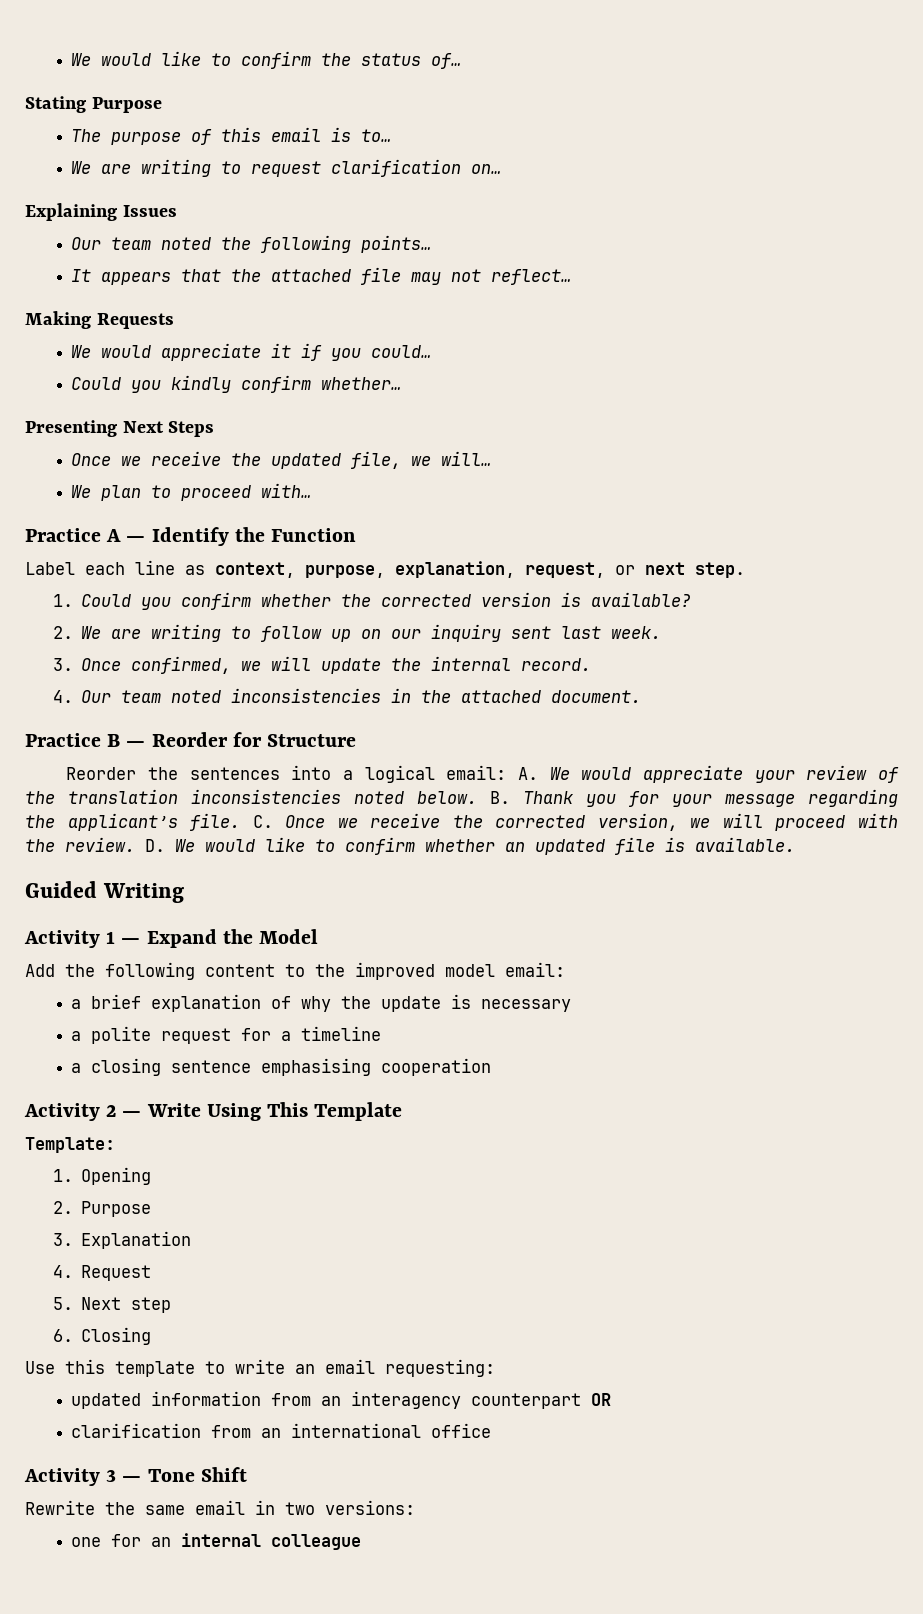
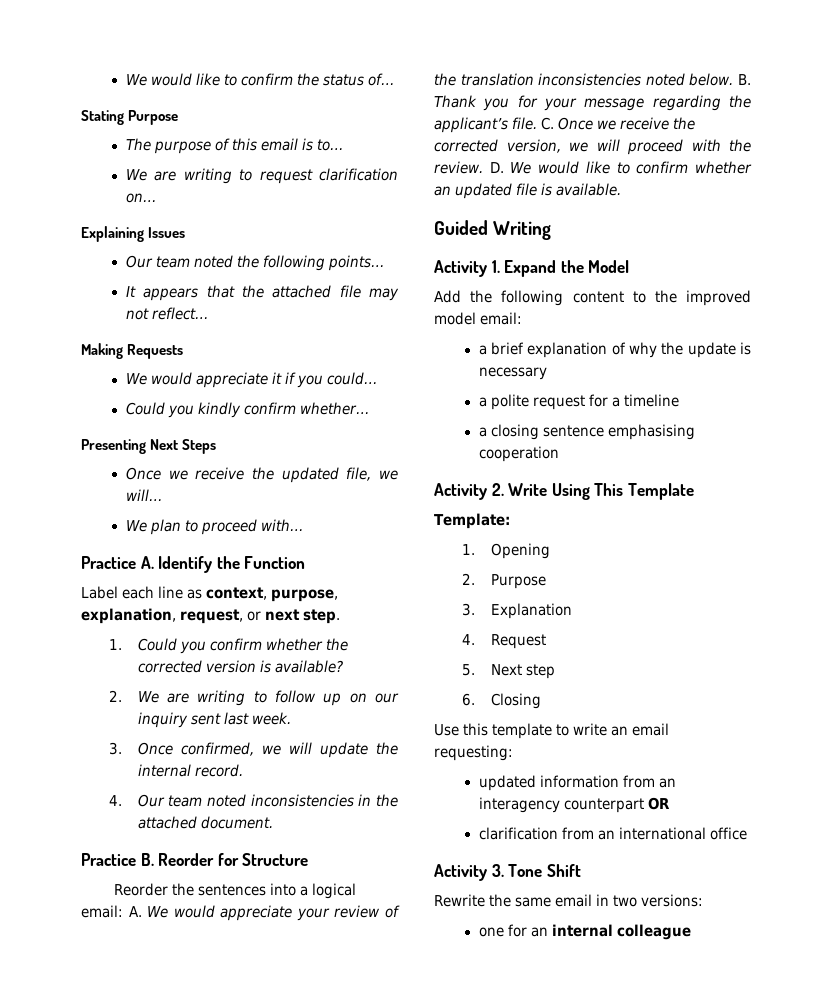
[106,529,146,542] A — -> [140,556,154,569] A.
[107,734,146,747] B — -> [140,853,154,866] B.
[106,931,141,944] 1 — -> [491,260,500,273] 1.
[106,1105,142,1117] 2 — -> [491,483,504,496] 2.
[106,1470,142,1482] 3 — -> [491,864,504,877] 3.

